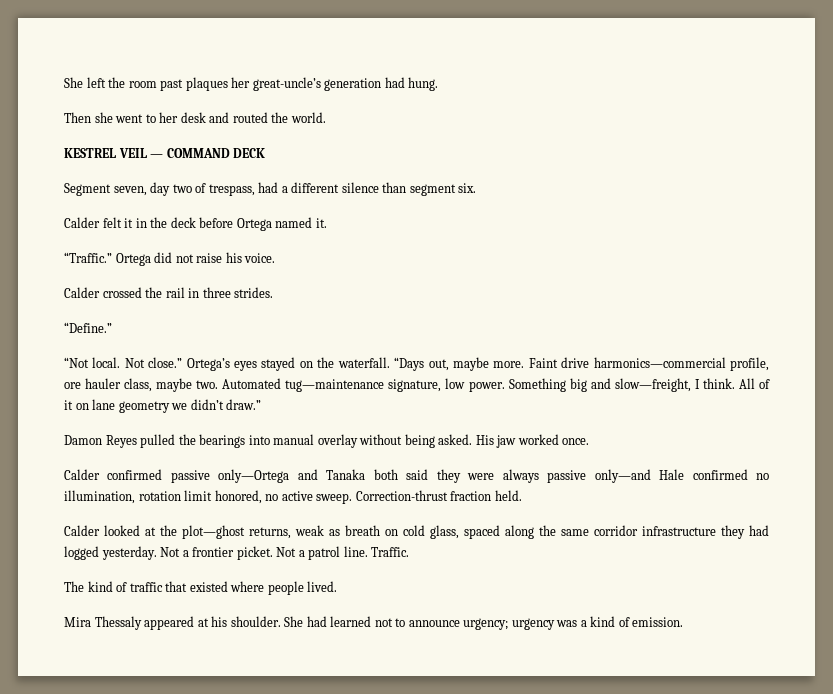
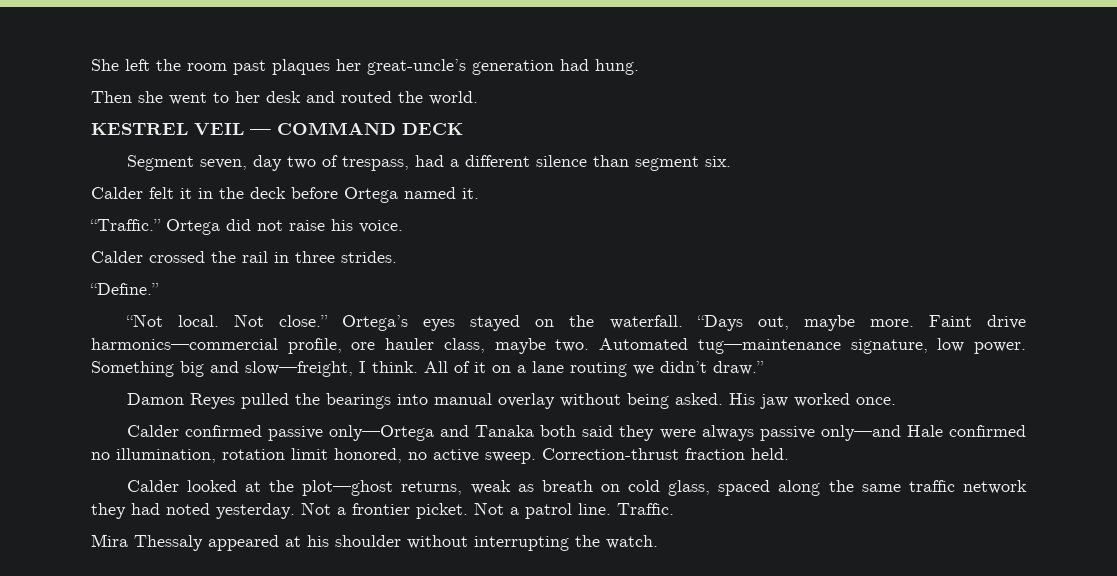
[92,399,170,413] lane geometry -> [517,361,627,377] a lane routing
[594,525,716,536] corridor infrastructure -> [908,480,1028,494] traffic network
[64,546,99,560] logged -> [166,503,210,515] noted
[64,581,338,595] // The kind of traffic that existed where people lived. -> (674, 509) none
[230,616,684,630] shoulder. She had learned not to announce urgency; urgency was a kind of emission. -> [335,535,658,551] shoulder without interrupting the watch.

